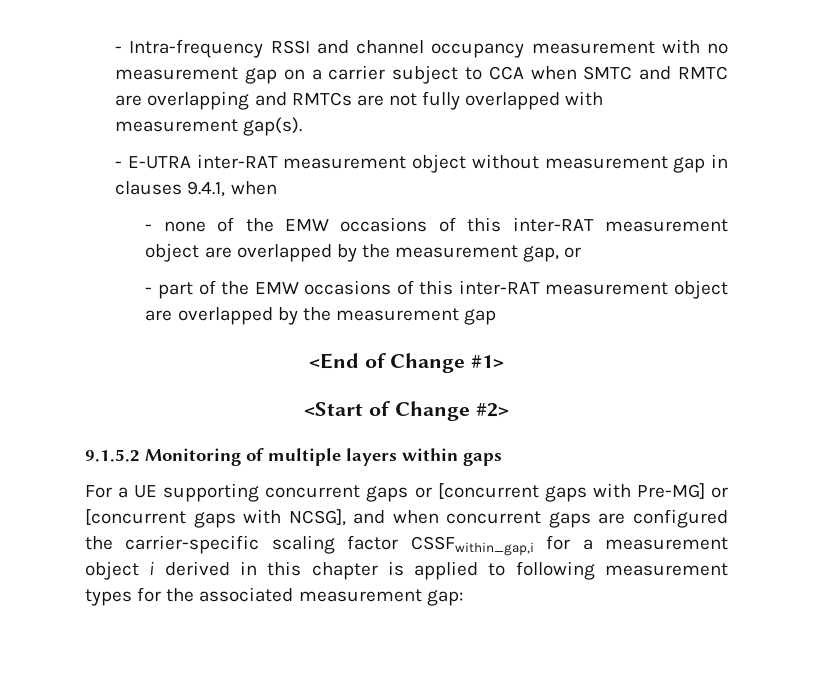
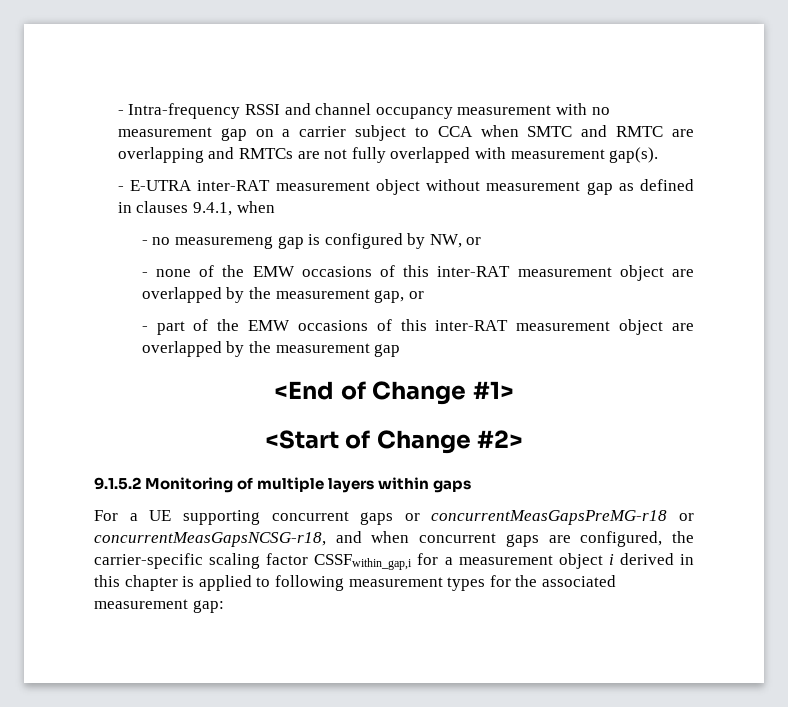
(706, 165) none -> [618,179,694,191] as defined
(277, 188) none -> [141,233,482,249] // - no measuremeng gap is configured by NW, or
[437,483,729,502] [85,509,346,528] [concurrent gaps with Pre-MG] or [concurrent gaps with NCSG], -> [431,510,694,525] [94,532,326,547] concurrentMeasGapsPreMG-r18 or concurrentMeasGapsNCSG-r18,
[633,509,728,528] configured -> [580,531,663,547] configured,

